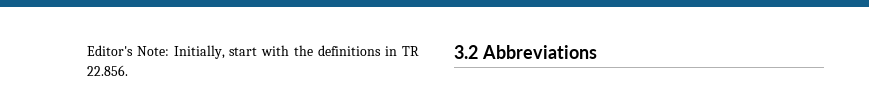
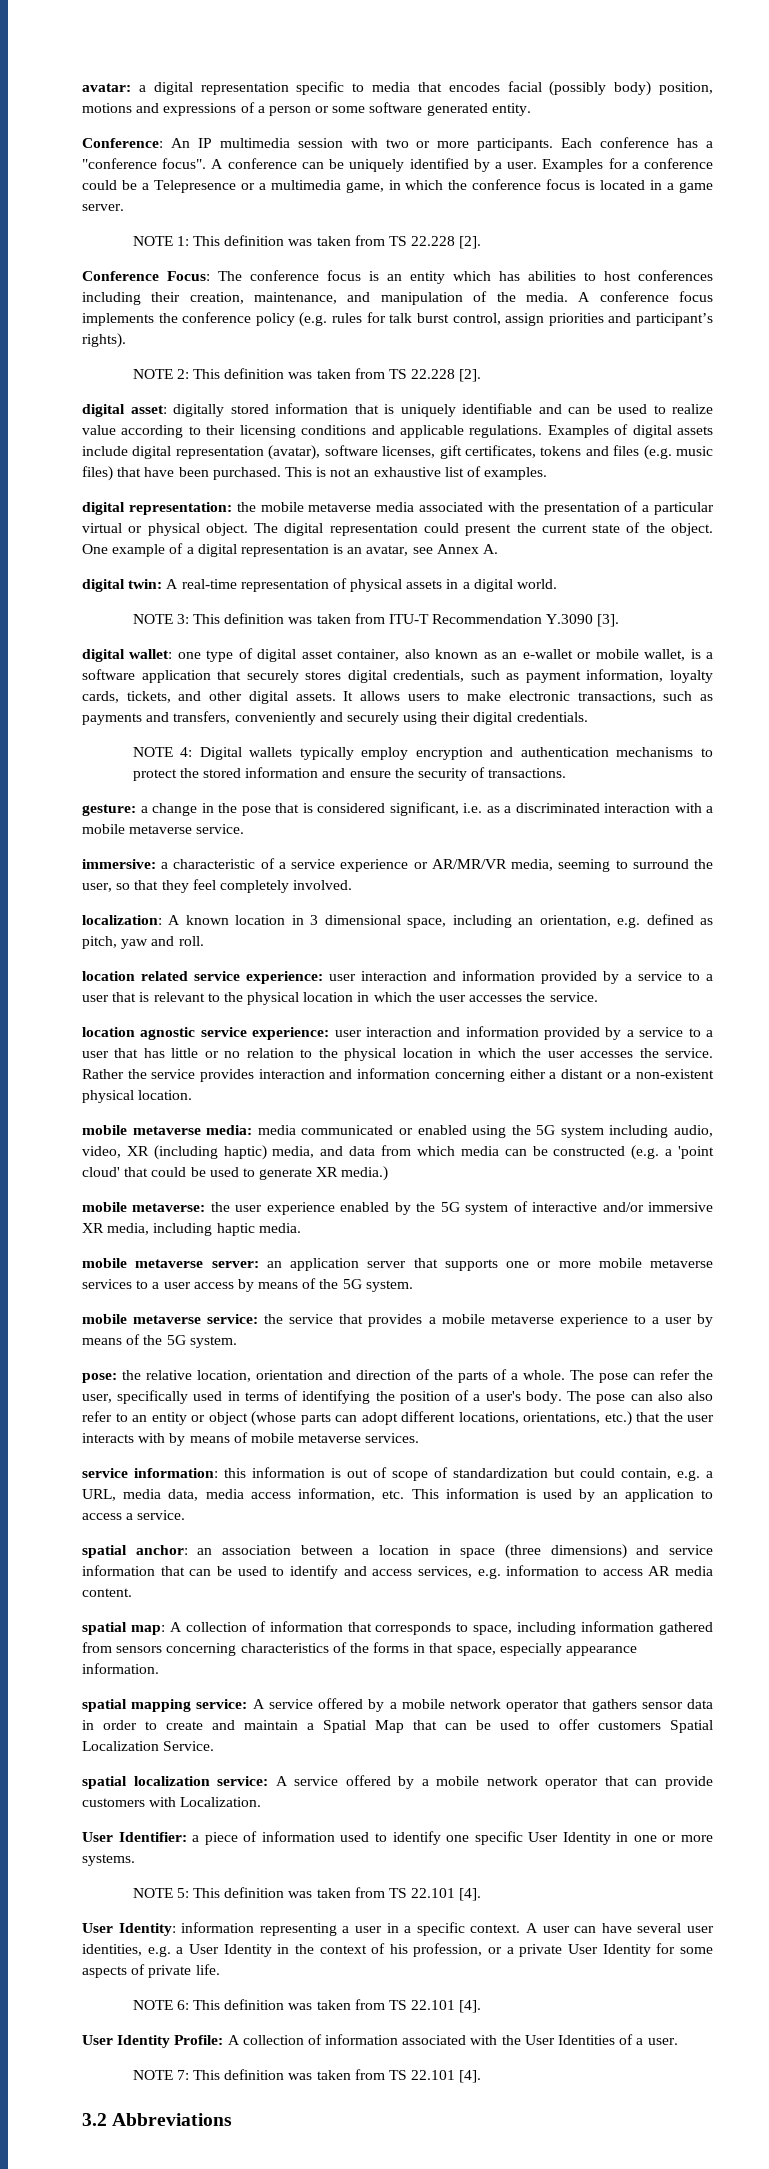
[86,45,419,59] [86,65,128,76] Editor's Note: Initially, start with the definitions in TR 22.856. -> [82,81,713,96] [82,102,531,116] [82,137,713,151] [82,158,713,172] [82,179,714,193] [82,204,124,211] [132,235,482,249] [82,270,713,284] [82,291,714,305] [82,312,714,327] [82,333,126,348] [132,368,482,382] [82,403,713,417] [82,424,713,438] [82,445,713,460] [82,466,548,481] [82,501,715,515] [82,522,714,536] [82,543,499,557] [82,578,558,592] [132,613,620,627] [82,648,714,662] [82,669,713,683] [82,691,713,704] [82,711,588,725] [132,747,713,760] [132,767,567,781] [82,802,713,816] [82,824,245,834] [82,858,714,872] [82,879,353,893] [82,914,713,928] [82,936,204,949] [82,970,713,984] [82,992,598,1005] [82,1026,713,1040] [82,1048,714,1061] [82,1068,715,1082] [82,1090,193,1103] [82,1125,713,1138] [82,1145,715,1160] [82,1166,389,1181] [82,1201,713,1215] [82,1223,301,1236] [82,1258,713,1271] [82,1278,413,1292] [82,1314,713,1327] [82,1334,237,1348] [82,1369,713,1383] [82,1390,714,1404] [82,1411,714,1426] [82,1432,420,1446] [82,1467,713,1481] [82,1488,713,1502] [82,1510,186,1520] [82,1544,713,1559] [82,1565,713,1579] [82,1588,132,1597] [82,1621,714,1635] [82,1642,638,1656] [82,1663,159,1674] [82,1698,713,1712] [82,1719,713,1733] [82,1741,215,1751] [82,1775,714,1789] [82,1797,262,1807] [82,1831,713,1845] [82,1854,135,1866] [132,1887,482,1901] [82,1922,715,1936] [82,1943,713,1957] [82,1964,220,1978] [132,1999,482,2013] [82,2034,678,2048] [132,2069,482,2083] avatar: a digital representation specific to media that encodes facial (possibly body) position, motions and expressions of a person or some software generated entity. // Conference: An IP multimedia session with two or more participants. Each conference has a "conference focus". A conference can be uniquely identified by a user. Examples for a conference could be a Telepresence or a multimedia game, in which the conference focus is located in a game server. // NOTE 1: This definition was taken from TS 22.228 [2]. // Conference Focus: The conference focus is an entity which has abilities to host conferences including their creation, maintenance, and manipulation of the media. A conference focus implements the conference policy (e.g. rules for talk burst control, assign priorities and participant’s rights). // NOTE 2: This definition was taken from TS 22.228 [2]. // digital asset: digitally stored information that is uniquely identifiable and can be used to realize value according to their licensing conditions and applicable regulations. Examples of digital assets include digital representation (avatar), software licenses, gift certificates, tokens and files (e.g. music files) that have been purchased. This is not an exhaustive list of examples. // digital representation: the mobile metaverse media associated with the presentation of a particular virtual or physical object. The digital representation could present the current state of the object. One example of a digital representation is an avatar, see Annex A. // digital twin: A real-time representation of physical assets in a digital world. // NOTE 3: This definition was taken from ITU-T Recommendation Y.3090 [3]. // digital wallet: one type of digital asset container, also known as an e-wallet or mobile wallet, is a software application that securely stores digital credentials, such as payment information, loyalty cards, tickets, and other digital assets. It allows users to make electronic transactions, such as payments and transfers, conveniently and securely using their digital credentials. // NOTE 4: Digital wallets typically employ encryption and authentication mechanisms to protect the stored information and ensure the security of transactions. // gesture: a change in the pose that is considered significant, i.e. as a discriminated interaction with a mobile metaverse service. // immersive: a characteristic of a service experience or AR/MR/VR media, seeming to surround the user, so that they feel completely involved. // localization: A known location in 3 dimensional space, including an orientation, e.g. defined as pitch, yaw and roll. // location related service experience: user interaction and information provided by a service to a user that is relevant to the physical location in which the user accesses the service. // location agnostic service experience: user interaction and information provided by a service to a user that has little or no relation to the physical location in which the user accesses the service. Rather the service provides interaction and information concerning either a distant or a non-existent physical location. // mobile metaverse media: media communicated or enabled using the 5G system including audio, video, XR (including haptic) media, and data from which media can be constructed (e.g. a 'point cloud' that could be used to generate XR media.) // mobile metaverse: the user experience enabled by the 5G system of interactive and/or immersive XR media, including haptic media. // mobile metaverse server: an application server that supports one or more mobile metaverse services to a user access by means of the 5G system. // mobile metaverse service: the service that provides a mobile metaverse experience to a user by means of the 5G system. // pose: the relative location, orientation and direction of the parts of a whole. The pose can refer the user, specifically used in terms of identifying the position of a user's body. The pose can also also refer to an entity or object (whose parts can adopt different locations, orientations, etc.) that the user interacts with by means of mobile metaverse services. // service information: this information is out of scope of standardization but could contain, e.g. a URL, media data, media access information, etc. This information is used by an application to access a service. // spatial anchor: an association between a location in space (three dimensions) and service information that can be used to identify and access services, e.g. information to access AR media content. // spatial map: A collection of information that corresponds to space, including information gathered from sensors concerning characteristics of the forms in that space, especially appearance information. // spatial mapping service: A service offered by a mobile network operator that gathers sensor data in order to create and maintain a Spatial Map that can be used to offer customers Spatial Localization Service. // spatial localization service: A service offered by a mobile network operator that can provide customers with Localization. // User Identifier: a piece of information used to identify one specific User Identity in one or more systems. // NOTE 5: This definition was taken from TS 22.101 [4]. // User Identity: information representing a user in a specific context. A user can have several user identities, e.g. a User Identity in the context of his profession, or a private User Identity for some aspects of private life. // NOTE 6: This definition was taken from TS 22.101 [4]. // User Identity Profile: A collection of information associated with the User Identities of a user. // NOTE 7: This definition was taken from TS 22.101 [4].

